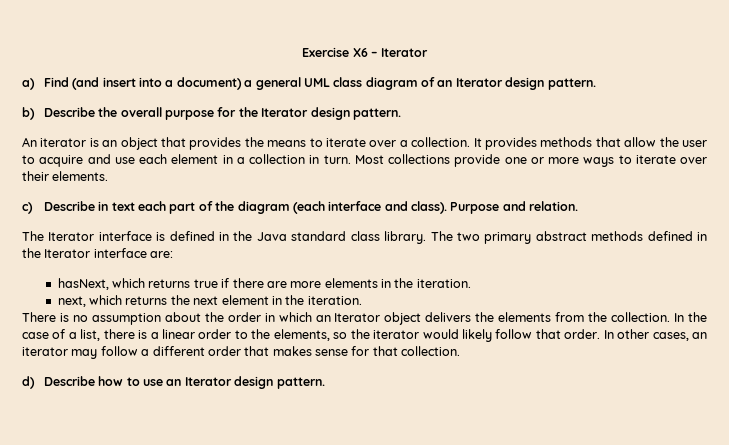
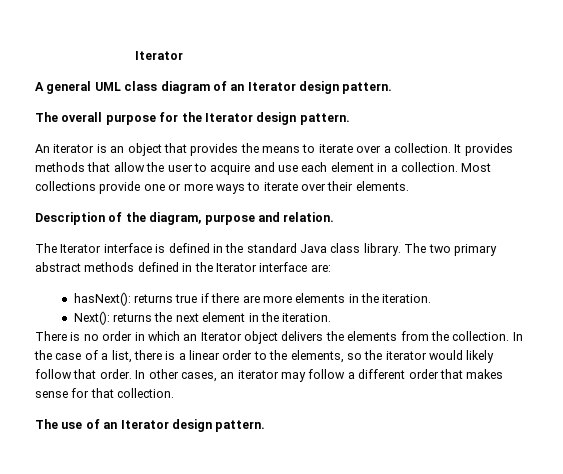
[302,47,428,57] [22,77,253,90] Exercise X6 – Iterator // a) Find (and insert into a document) a -> [134,51,183,60] [35,82,44,91] Iterator // A
[22,107,118,120] b) Describe the -> [35,112,58,122] The
[249,154,351,164] collection in turn. -> [400,162,458,172] collection.
[22,201,500,214] c) Describe in text each part of the diagram (each interface and class). Purpose -> [35,212,255,225] Description of the diagram, purpose
[256,231,347,241] Java standard -> [246,243,327,253] standard Java
[57,278,146,290] hasNext, which -> [73,292,131,306] hasNext():
[57,295,123,307] next, which -> [73,311,110,325] Next():
[91,312,224,325] assumption about the -> (99, 337) none
[22,376,164,389] d) Describe how to use -> [35,419,100,429] The use of

